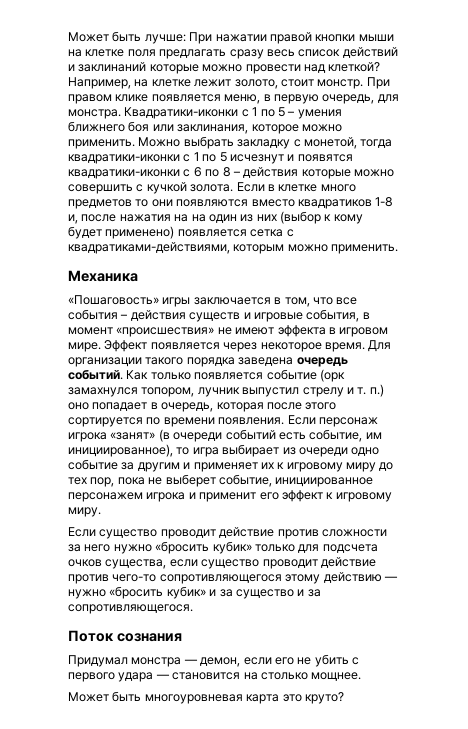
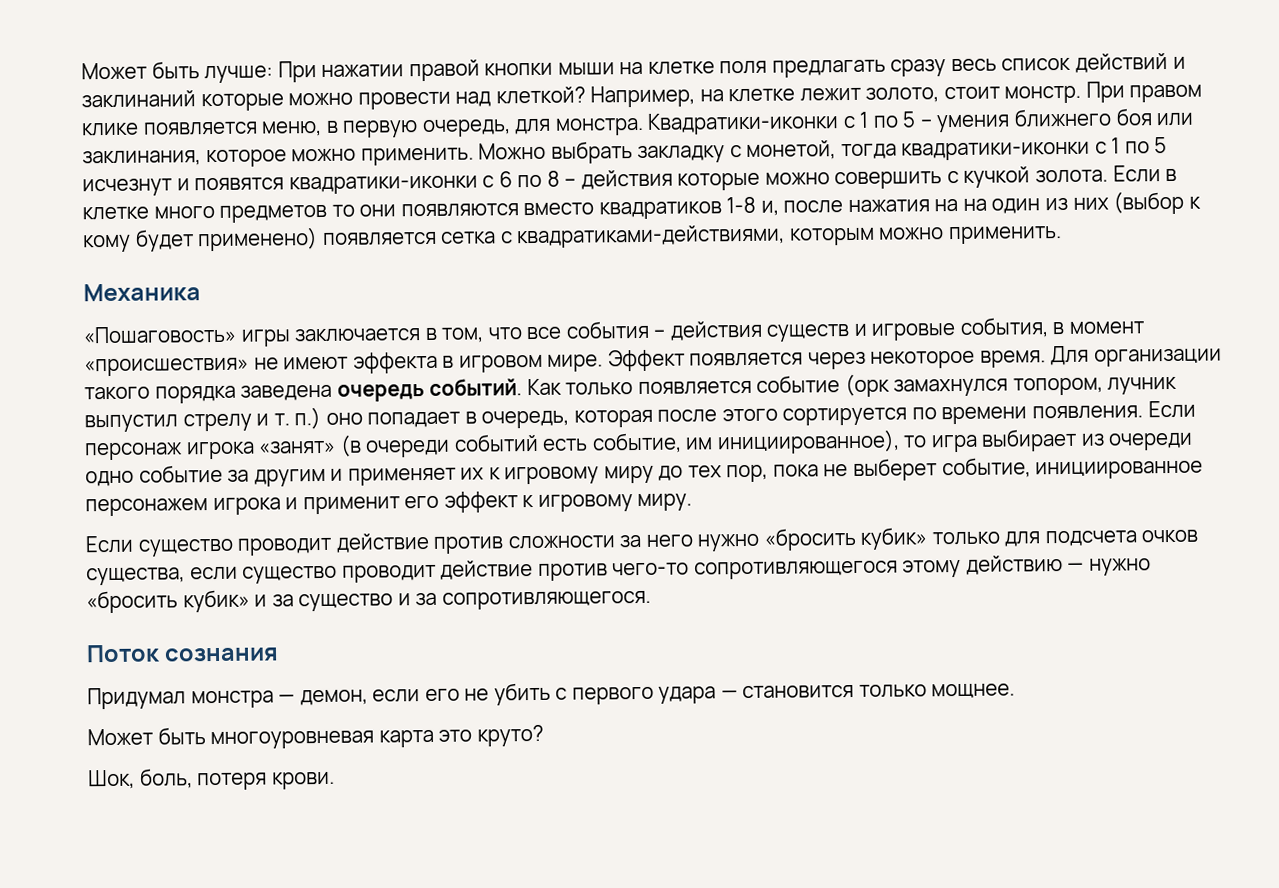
[243,672,308,680] на столько -> [858,684,927,698] только
(344, 698) none -> [88,768,335,791] // Шок, боль, потеря крови.

